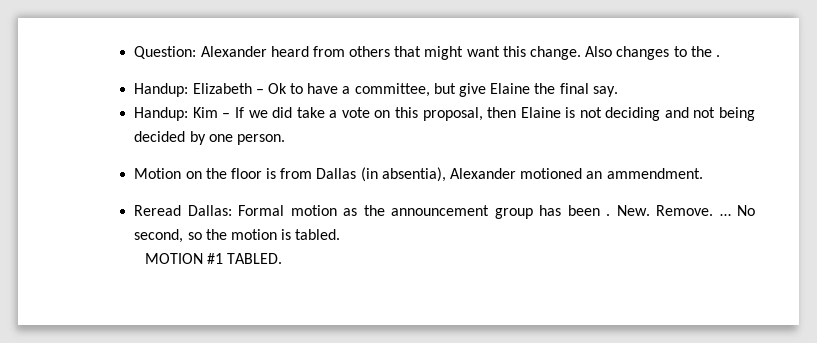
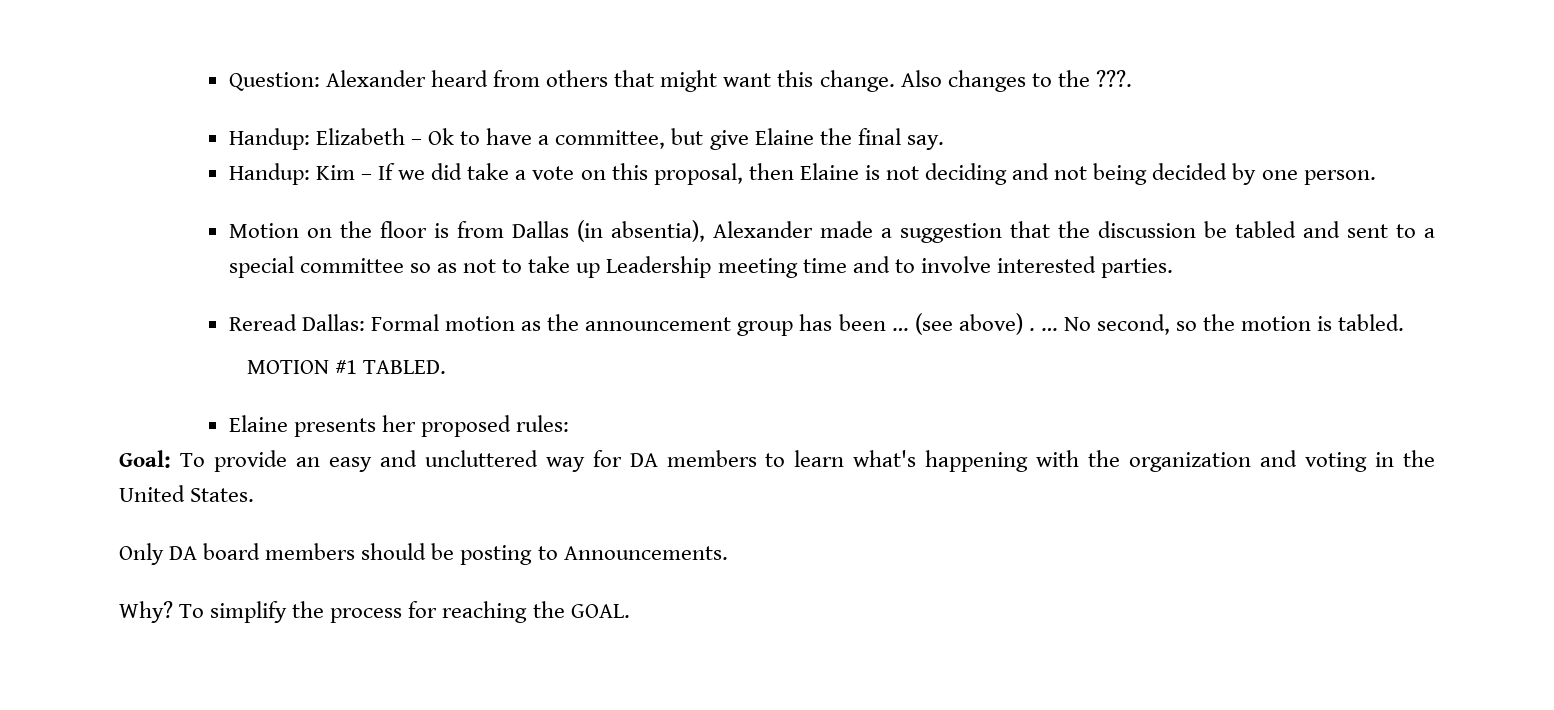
[715,55,720,57] . -> [1095,70,1132,87] ???.
[520,168,703,179] motioned an ammendment. -> [819,221,1435,243] [228,256,1174,278] made a suggestion that the discussion be tabled and sent to a special committee so as not to take up Leadership meeting time and to involve interested parties.
[606,205,714,216] . New. Remove. -> [891,313,1035,335] … (see above) .
(283, 258) none -> [228,415,570,437] [119,450,1436,472] [119,485,255,502] [119,543,728,565] [119,601,630,623] // Elaine presents her proposed rules: // Goal: To provide an easy and uncluttered way for DA members to learn what's happening with the organization and voting in the United States. // Only DA board members should be posting to Announcements. // Why? To simplify the process for reaching the GOAL.

